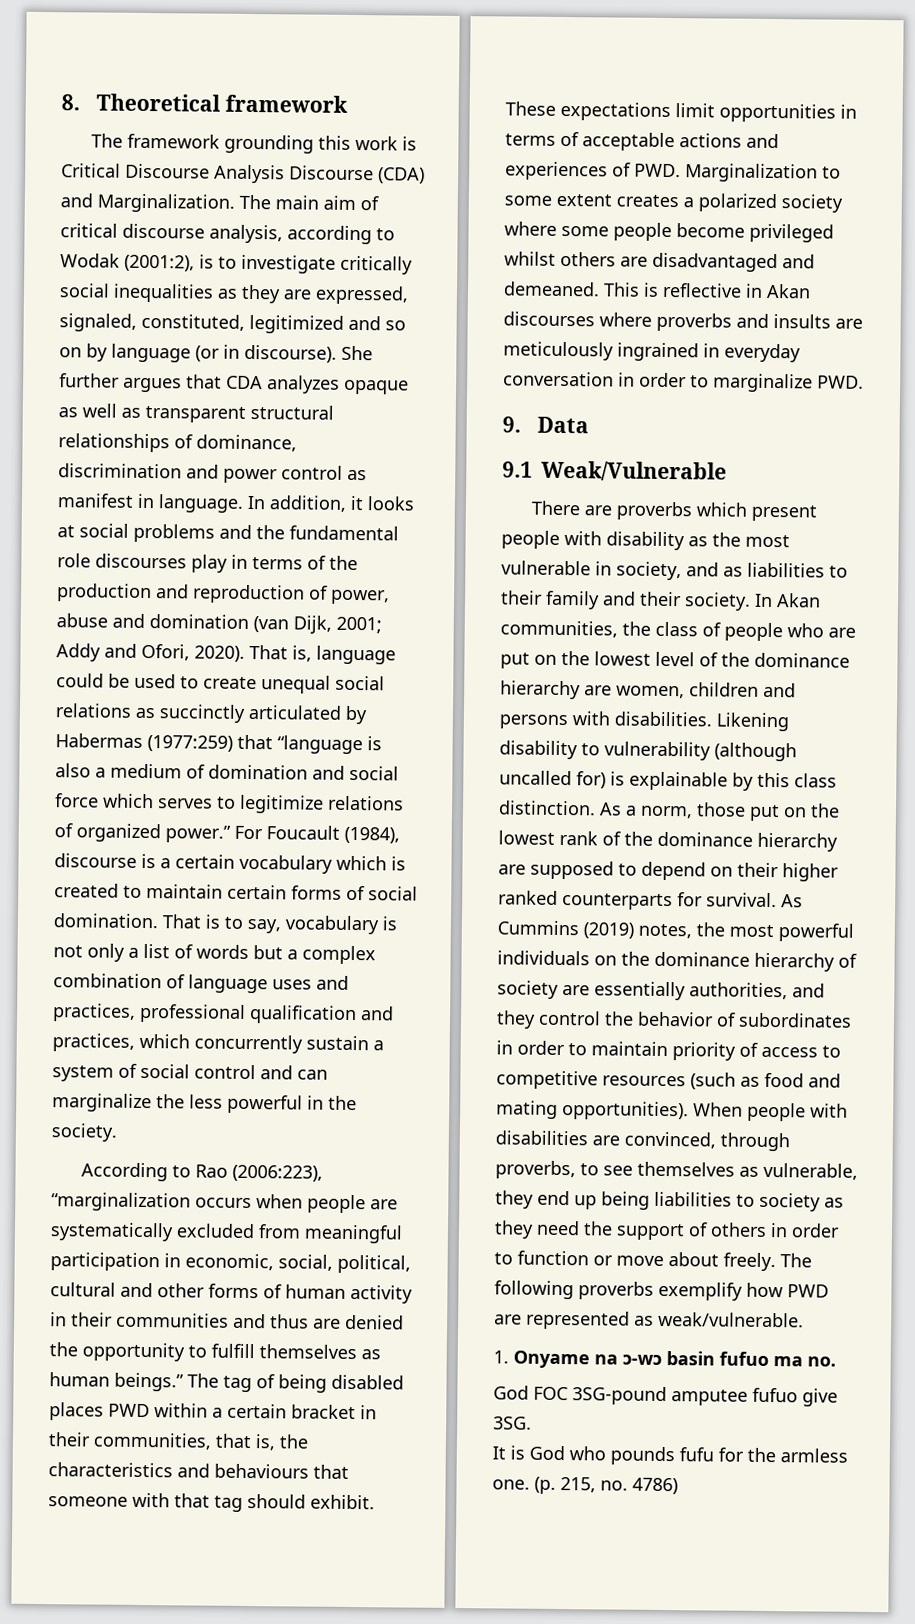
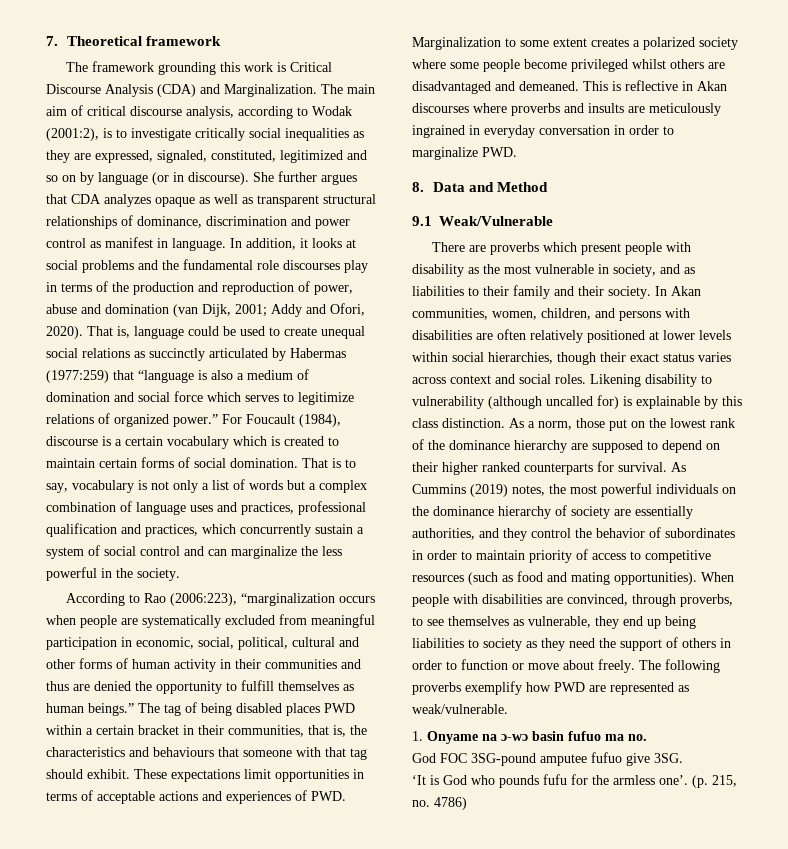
[61,94,80,111] 8. -> [46,36,58,46] 7.
[289,165,374,181] Discourse -> (153, 90) none
[502,416,521,433] 9. -> [412,182,424,192] 8.
(590, 425) none -> [468,182,548,192] and Method
[622,621,856,642] [500,650,850,669] [500,680,796,700] [499,711,712,730] the class of people who are put on the lowest level of the dominance hierarchy are women, children and persons with disabilities. -> [492,308,690,321] [412,329,731,343] [412,352,731,365] [412,374,586,384] women, children, and persons with disabilities are often relatively positioned at lower levels within social hierarchies, though their exact status varies across context and social roles.
[492,1446,506,1460] It -> [412,775,426,785] ‘It
[492,1479,530,1490] one. -> [659,775,688,785] one’.

